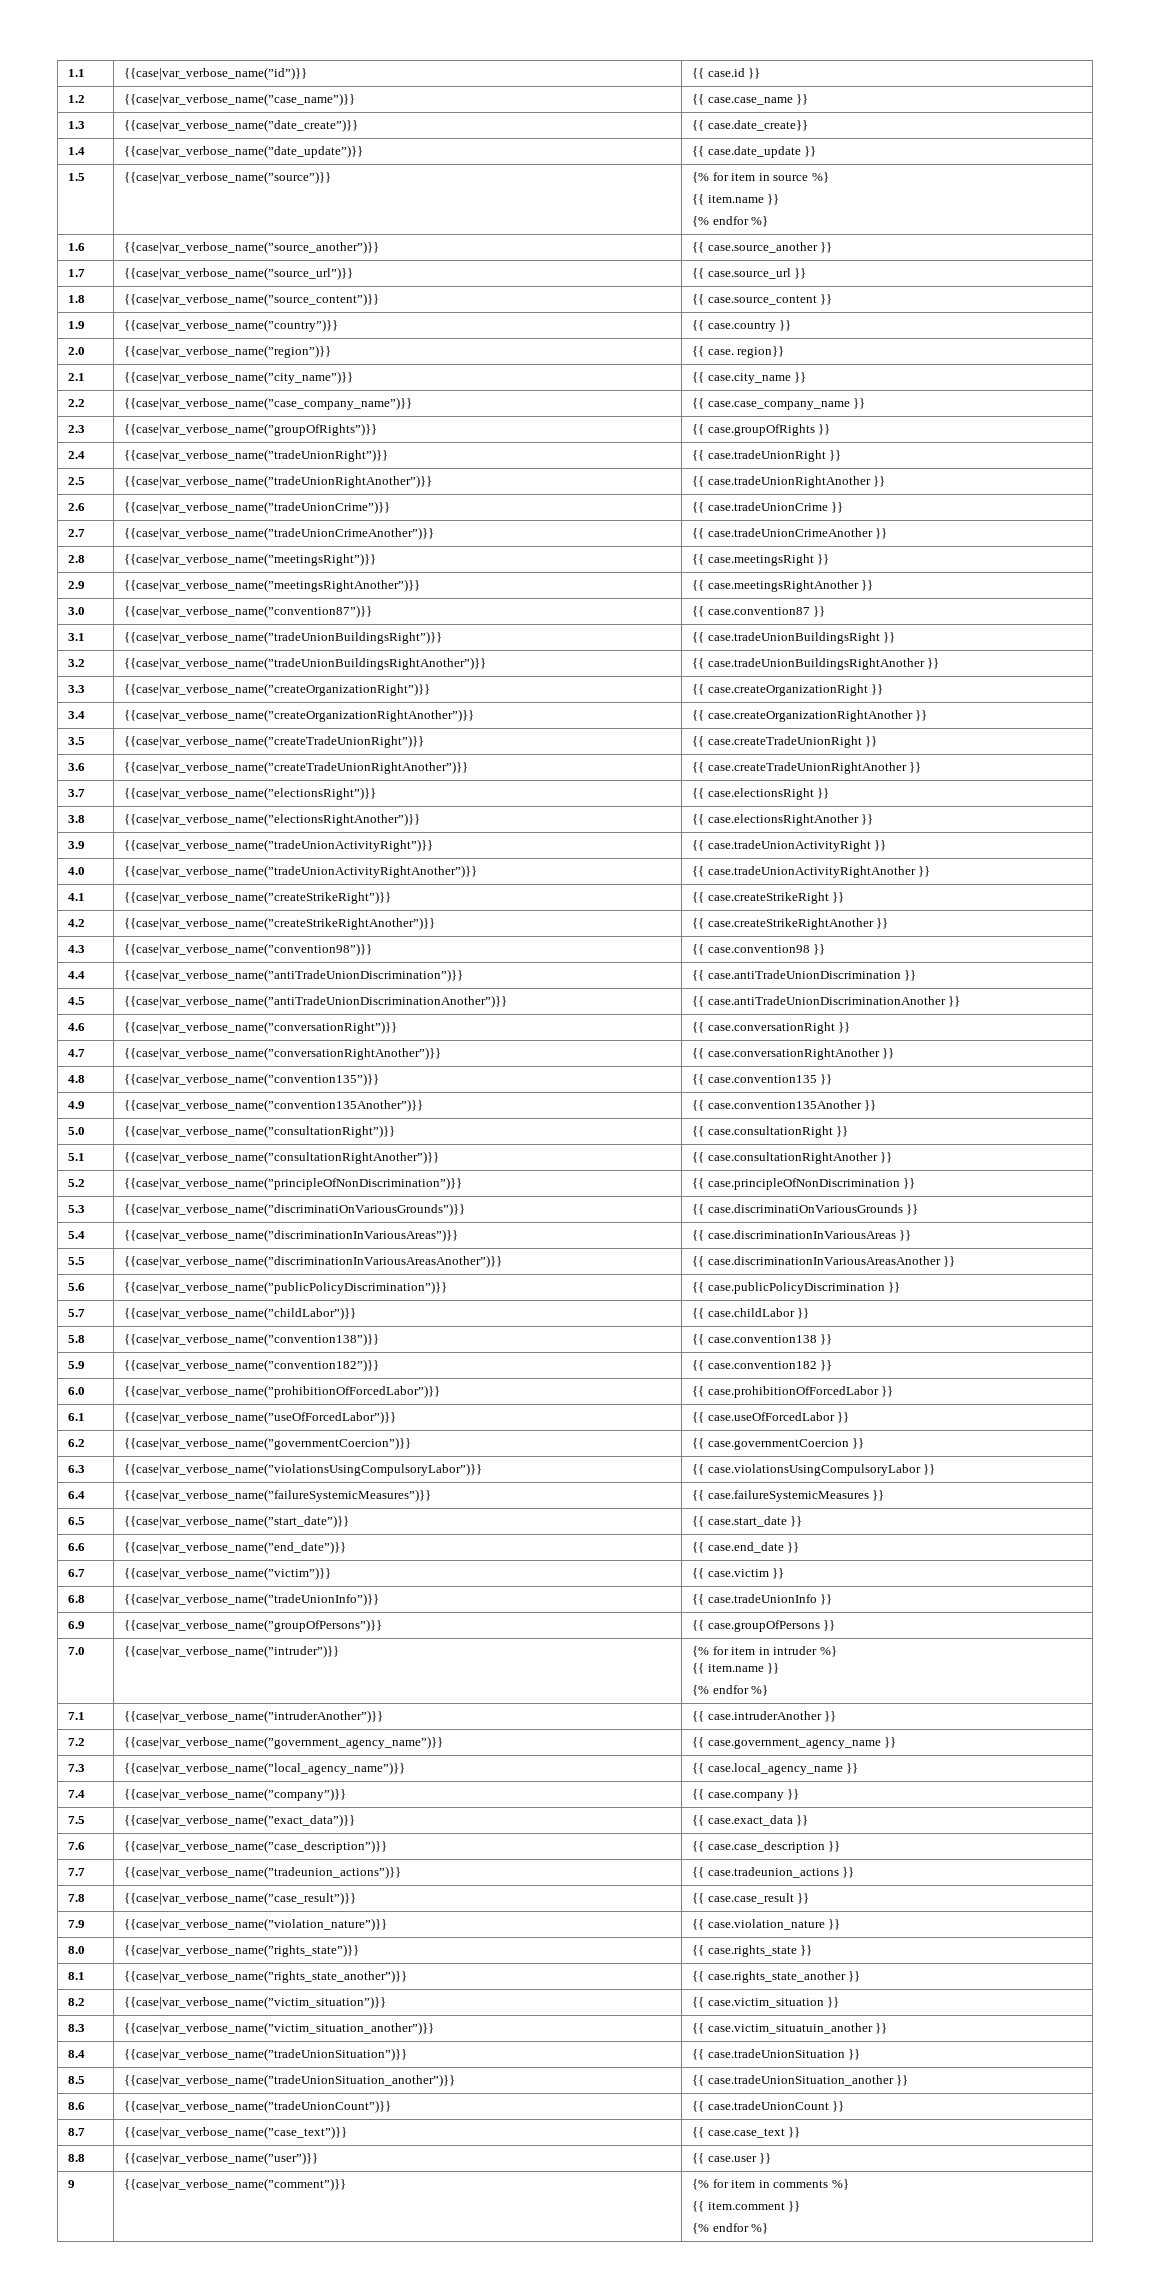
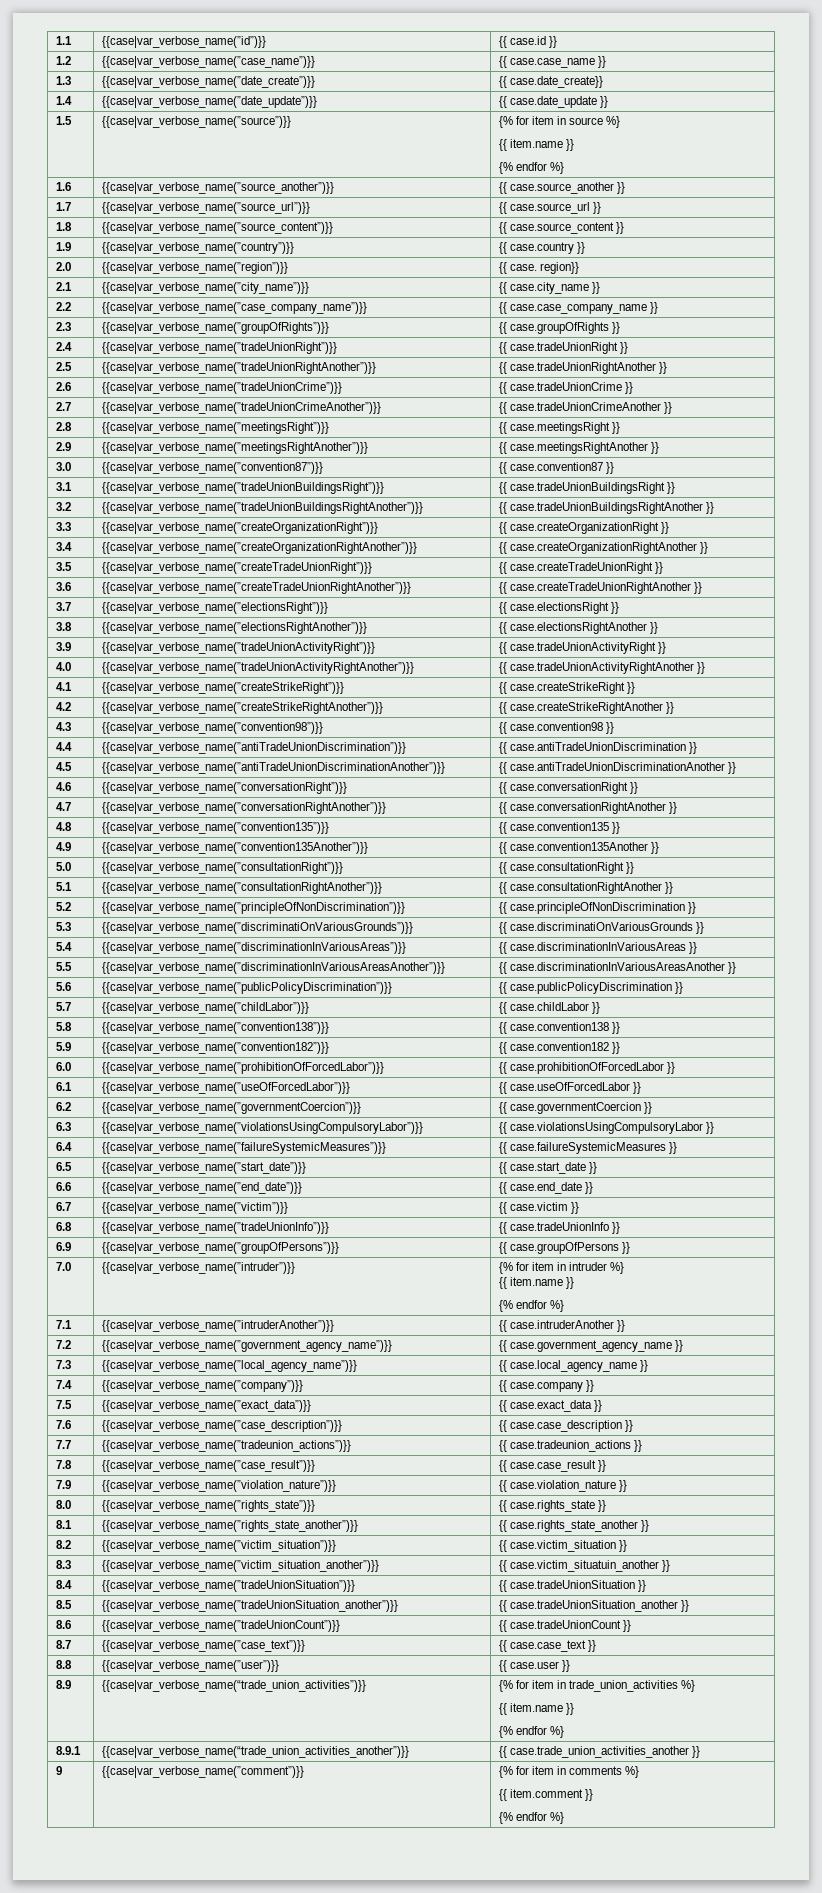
(772, 2158) none -> [55,1680,71,1689] [101,1680,366,1692] [498,1680,696,1692] [498,1703,574,1715] [498,1726,564,1738] [55,1746,81,1755] [101,1746,409,1758] [498,1746,700,1758] // 8.9 | {{case|var_verbose_name(“trade_union_activities”)}} | {% for item in trade_union_activities %} // {{ item.name }} // {% endfor %} // 8.9.1 | {{case|var_verbose_name(“trade_union_activities_another”)}} | {{ case.trade_union_activities_another }}

